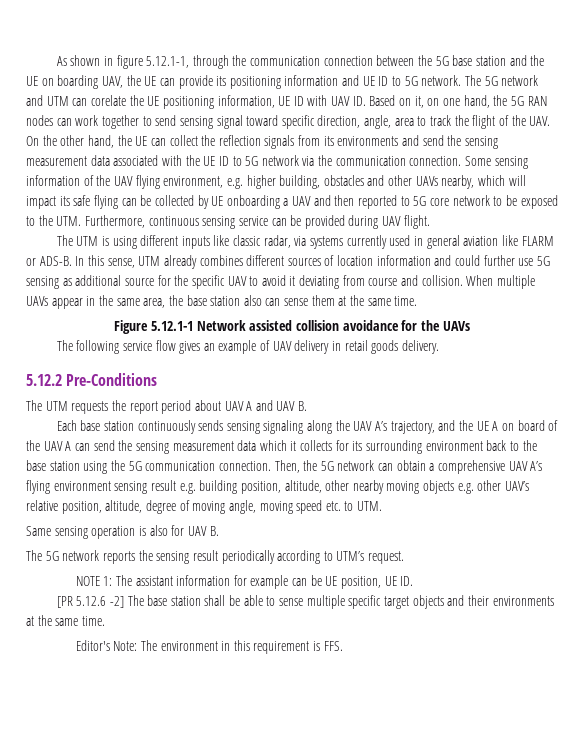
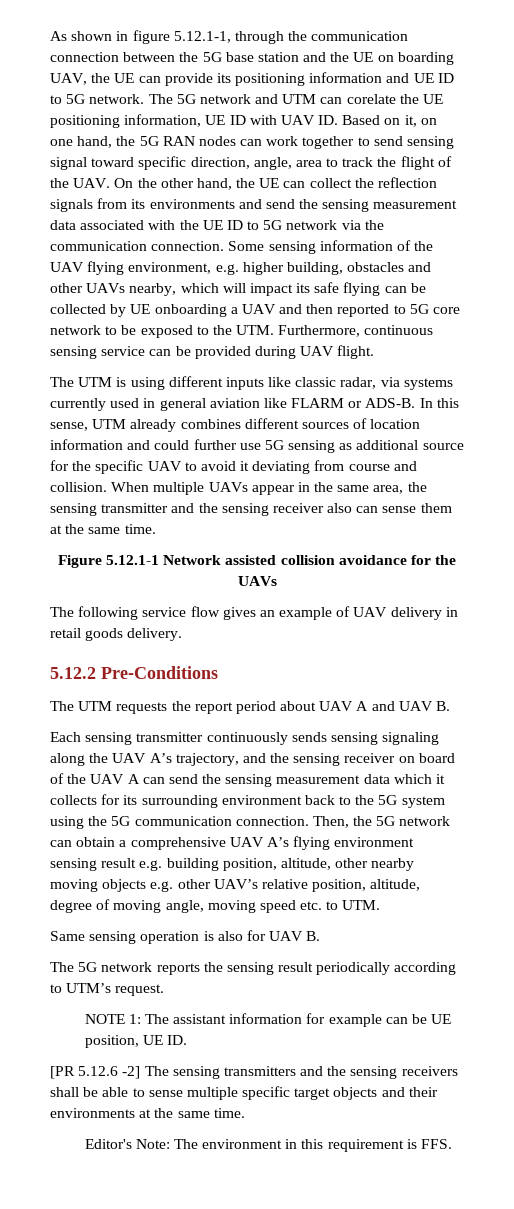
[186,295,241,306] base station -> [50,503,324,516] sensing transmitter and the sensing receiver
[80,420,134,431] base station -> [85,732,204,745] sensing transmitter
[476,421,499,431] UE A -> [293,753,396,766] sensing receiver
[26,460,80,471] base station -> [378,795,445,808] 5G system
[147,595,201,606] base station -> [172,1066,458,1079] sensing transmitters and the sensing receivers

